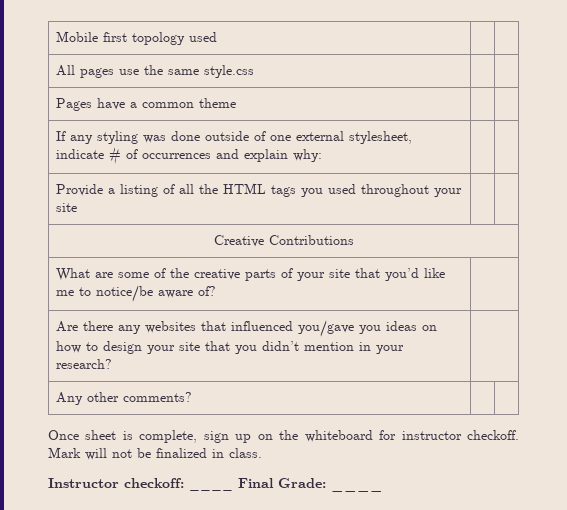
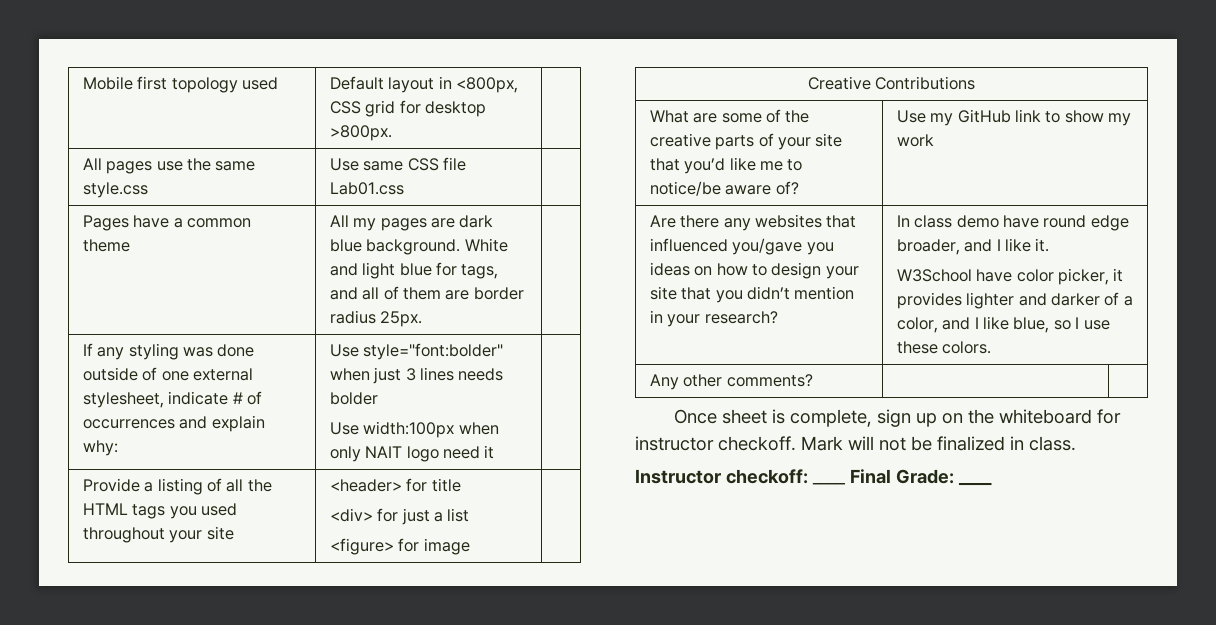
(218, 37) none -> [329,76,518,93] [329,100,486,117] [329,125,392,141] Default layout in <800px, CSS grid for desktop >800px.
(255, 71) none -> [329,157,466,171] [329,182,404,195] Use same CSS file Lab01.css
(237, 103) none -> [329,215,494,231] [329,238,508,255] [329,262,499,279] [329,286,524,300] [329,310,423,327] All my pages are dark blue background. White and light blue for tags, and all of them are border radius 25px.
(323, 155) none -> [329,343,504,360] [329,367,504,384] [329,392,378,405] [329,421,499,438] [329,445,495,462] Use style="font:bolder" when just 3 lines needs bolder // Use width:100px when only NAIT logo need it
(78, 207) none -> [329,478,461,492] [329,508,470,525] [329,538,470,555] <header> for title // <div> for just a list // <figure> for image
(217, 291) none -> [896,109,1132,126] [896,134,934,147] Use my GitHub link to show my work
(113, 364) none -> [896,215,1129,231] [896,238,1050,255] [896,268,1124,285] [896,292,1133,309] [896,316,1110,333] [896,341,992,354] In class demo have round edge broader, and I like it. // W3School have color picker, it provides lighter and darker of a color, and I like blue, so I use these colors.

